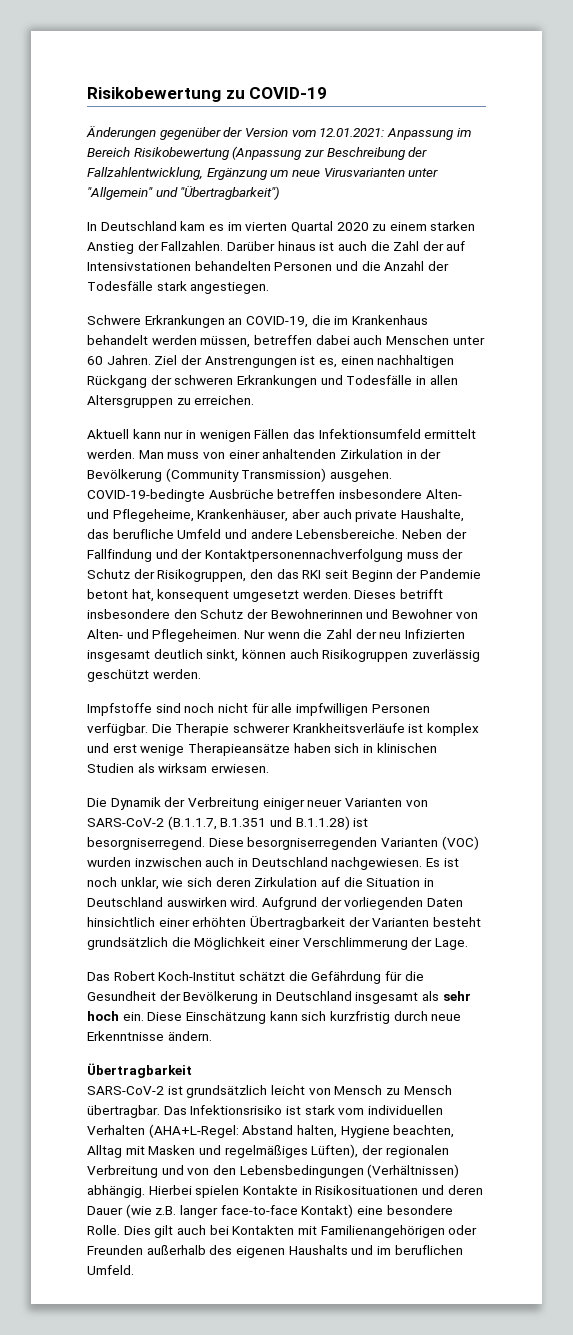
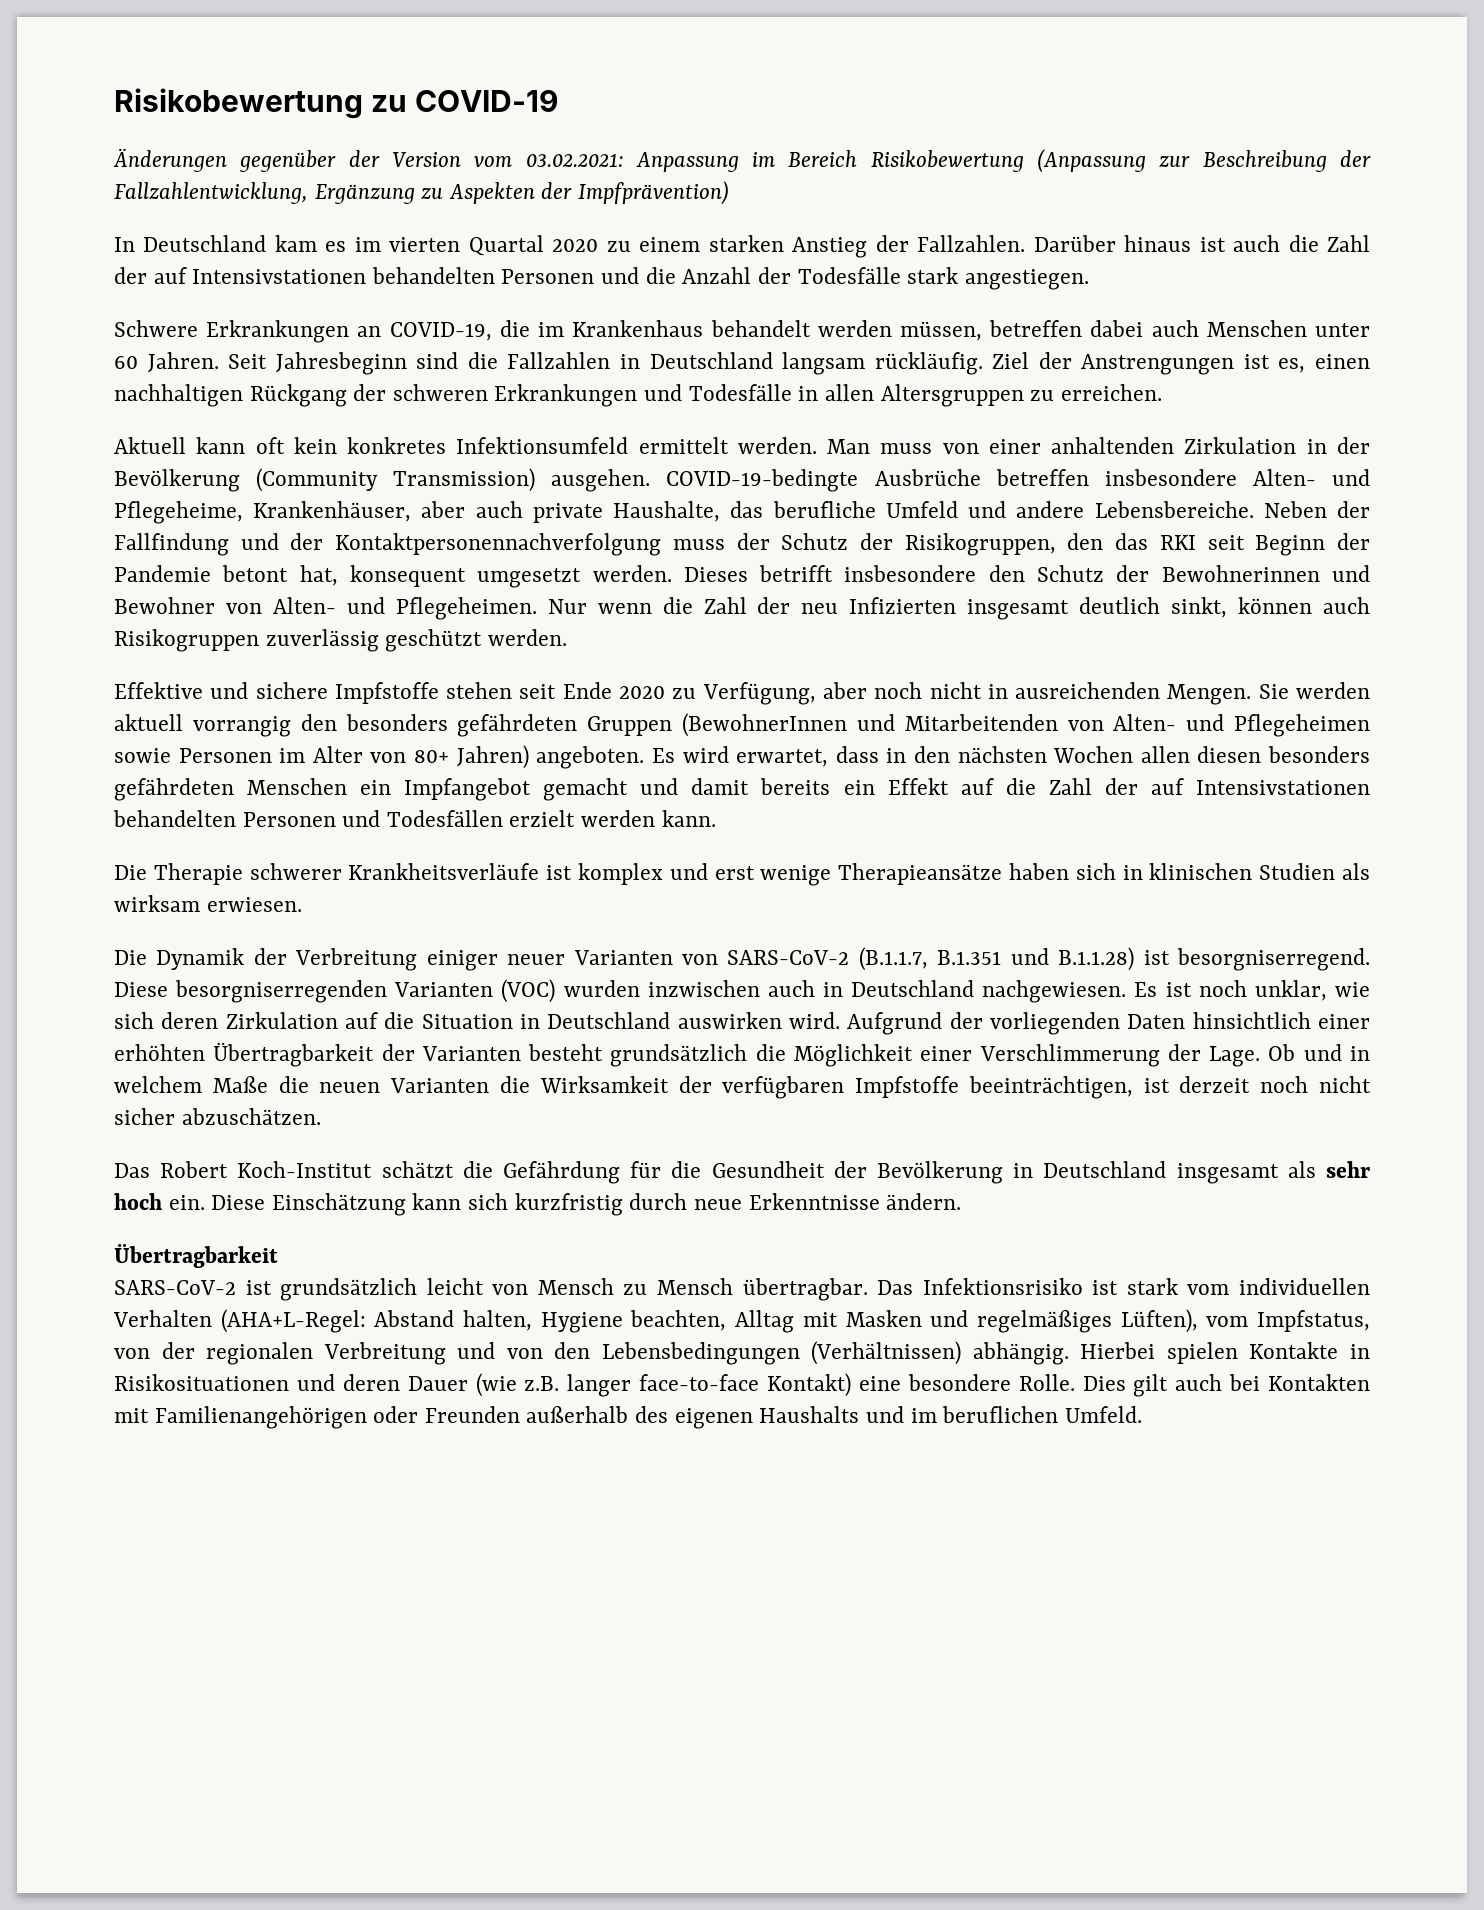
[319,128,385,137] 12.01.2021: -> [525,153,624,167] 03.02.2021:
[270,168,439,177] [87,186,281,200] um neue Virusvarianten unter "Allgemein" und "Übertragbarkeit") -> [421,181,730,205] zu Aspekten der Impfprävention)
(151, 360) none -> [228,352,983,375] Seit Jahresbeginn sind die Fallzahlen in Deutschland langsam rückläufig.
[164,429,315,442] nur in wenigen Fällen das -> [255,437,447,454] oft kein konkretes
[87,703,430,716] [87,723,148,736] Impfstoffe sind noch nicht für alle impfwilligen Personen verfügbar. -> [114,682,1370,705] [114,713,1370,737] [114,745,1370,769] [114,778,1371,801] [113,810,716,827] Effektive und sichere Impfstoffe stehen seit Ende 2020 zu Verfügung, aber noch nicht in ausreichenden Mengen. Sie werden aktuell vorrangig den besonders gefährdeten Gruppen (BewohnerInnen und Mitarbeitenden von Alten- und Pflegeheimen sowie Personen im Alter von 80+ Jahren) angeboten. Es wird erwartet, dass in den nächsten Wochen allen diesen besonders gefährdeten Menschen ein Impfangebot gemacht und damit bereits ein Effekt auf die Zahl der auf Intensivstationen behandelten Personen und Todesfällen erzielt werden kann. //
(468, 944) none -> [1268,1044,1370,1061] [114,1076,1371,1099] [114,1108,321,1125] Ob und in welchem Maße die neuen Varianten die Wirksamkeit der verfügbaren Impfstoffe beeinträchtigen, ist derzeit noch nicht sicher abzuschätzen.
(359, 1151) none -> [1206,1310,1370,1332] [114,1348,150,1359] vom Impfstatus, von

